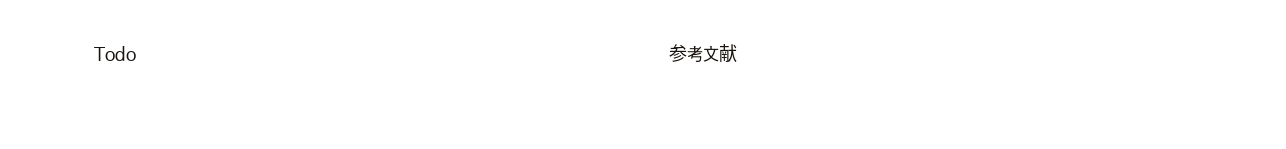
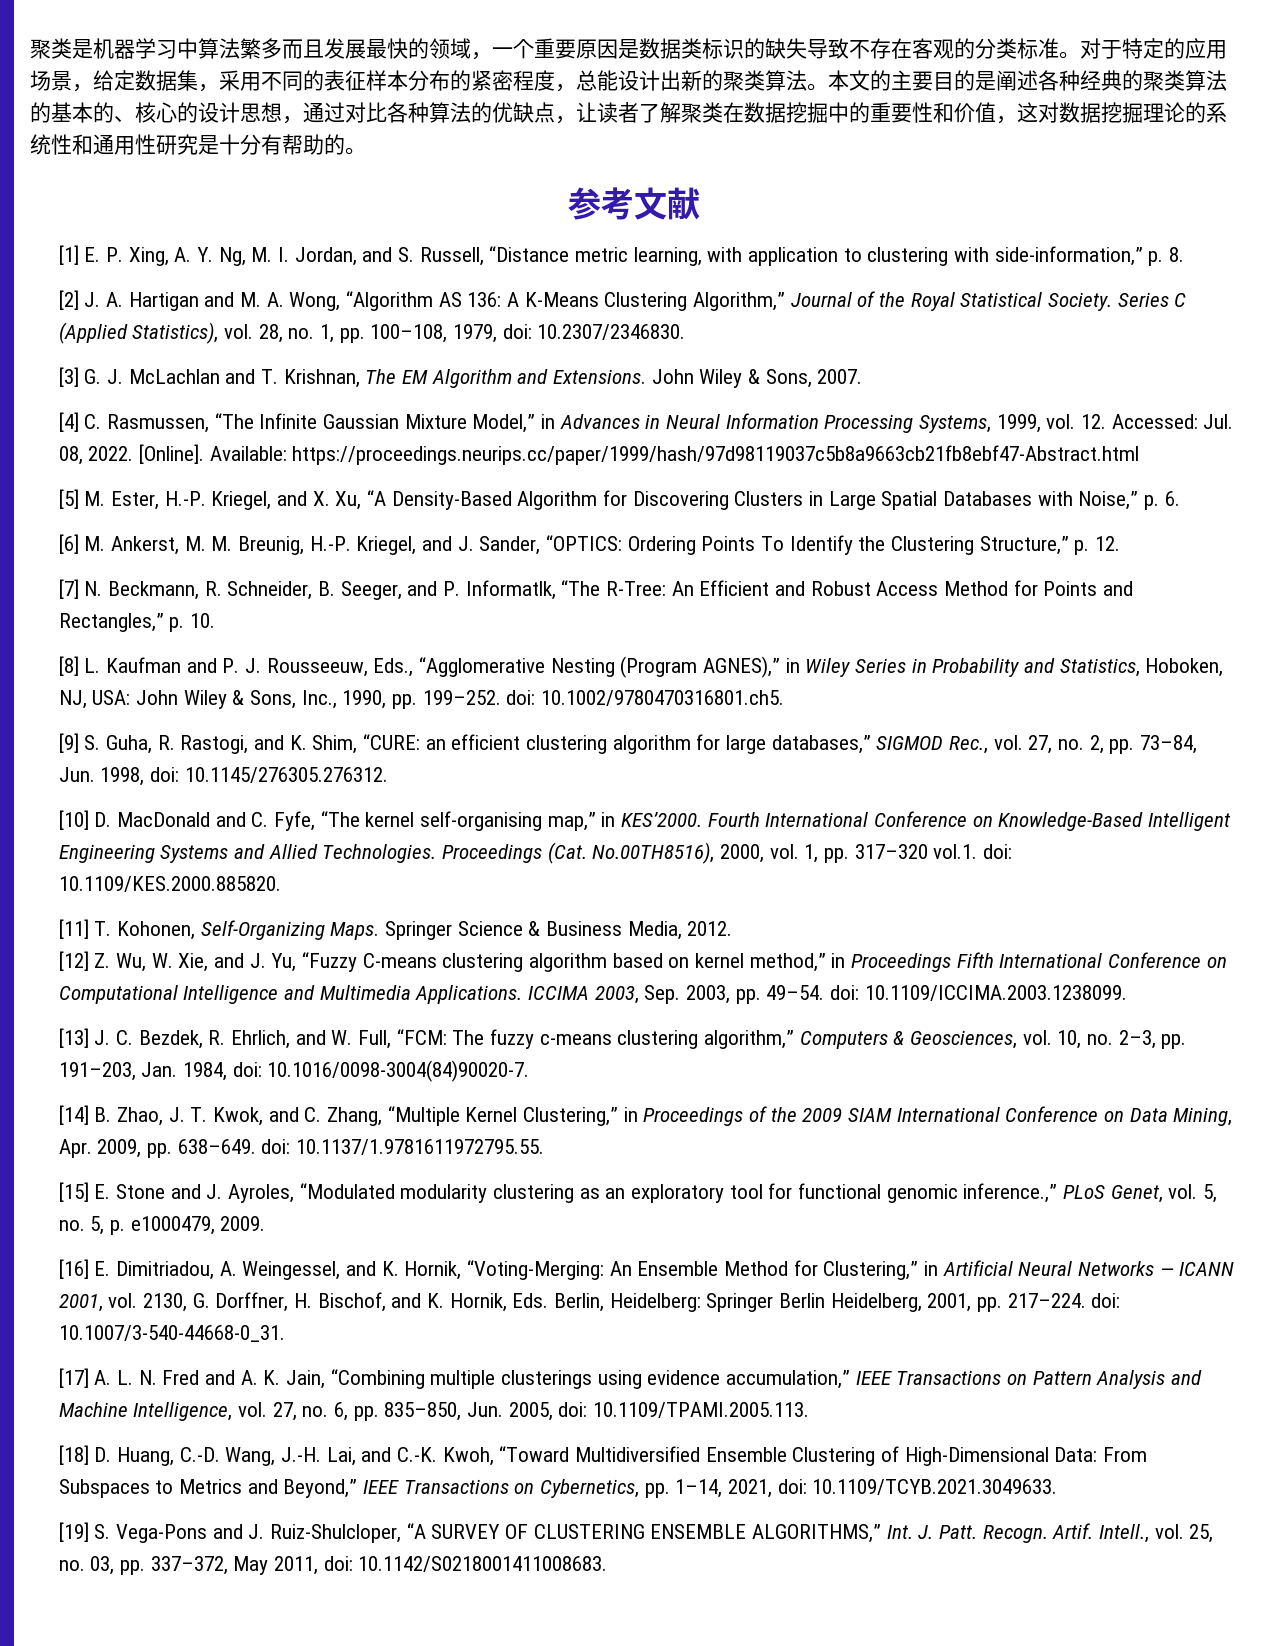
[94,46,136,61] [669,44,737,63] Todo // 参考文献 -> [30,38,1227,60] [30,70,1227,92] [30,102,1227,124] [30,134,366,155] [567,187,700,220] [58,245,1184,266] [58,290,1187,311] [58,322,686,344] [58,367,863,388] [58,412,1234,433] [58,444,1140,465] [58,489,1180,510] [58,534,1120,555] [58,579,1133,600] [58,613,215,632] [58,656,1224,678] [58,690,784,709] [58,733,1197,754] [58,767,388,786] [58,810,1231,831] [58,842,1012,864] [58,876,281,892] [58,919,733,940] [58,951,1227,972] [58,985,1127,1004] [58,1028,1187,1049] [58,1060,530,1082] [58,1105,1233,1126] [58,1139,544,1158] [58,1182,1217,1203] [58,1216,266,1235] [58,1259,1235,1280] [58,1292,1121,1312] [58,1325,285,1342] [58,1368,1202,1389] [58,1402,809,1421] [58,1445,1147,1466] [58,1479,1058,1498] [58,1522,1214,1543] [58,1556,608,1575] 聚类是机器学习中算法繁多而且发展最快的领域，一个重要原因是数据类标识的缺失导致不存在客观的分类标准。对于特定的应用场景，给定数据集，采用不同的表征样本分布的紧密程度，总能设计出新的聚类算法。本文的主要目的是阐述各种经典的聚类算法的基本的、核心的设计思想，通过对比各种算法的优缺点，让读者了解聚类在数据挖掘中的重要性和价值，这对数据挖掘理论的系统性和通用性研究是十分有帮助的。 // 参考文献 // [1] E. P. Xing, A. Y. Ng, M. I. Jordan, and S. Russell, “Distance metric learning, with application to clustering with side-information,” p. 8. // [2] J. A. Hartigan and M. A. Wong, “Algorithm AS 136: A K-Means Clustering Algorithm,” Journal of the Royal Statistical Society. Series C (Applied Statistics), vol. 28, no. 1, pp. 100–108, 1979, doi: 10.2307/2346830. // [3] G. J. McLachlan and T. Krishnan, The EM Algorithm and Extensions. John Wiley & Sons, 2007. // [4] C. Rasmussen, “The Infinite Gaussian Mixture Model,” in Advances in Neural Information Processing Systems, 1999, vol. 12. Accessed: Jul. 08, 2022. [Online]. Available: https://proceedings.neurips.cc/paper/1999/hash/97d98119037c5b8a9663cb21fb8ebf47-Abstract.html // [5] M. Ester, H.-P. Kriegel, and X. Xu, “A Density-Based Algorithm for Discovering Clusters in Large Spatial Databases with Noise,” p. 6. // [6] M. Ankerst, M. M. Breunig, H.-P. Kriegel, and J. Sander, “OPTICS: Ordering Points To Identify the Clustering Structure,” p. 12. // [7] N. Beckmann, R. Schneider, B. Seeger, and P. Informatlk, “The R-Tree: An Efficient and Robust Access Method for Points and Rectangles,” p. 10. // [8] L. Kaufman and P. J. Rousseeuw, Eds., “Agglomerative Nesting (Program AGNES),” in Wiley Series in Probability and Statistics, Hoboken, NJ, USA: John Wiley & Sons, Inc., 1990, pp. 199–252. doi: 10.1002/9780470316801.ch5. // [9] S. Guha, R. Rastogi, and K. Shim, “CURE: an efficient clustering algorithm for large databases,” SIGMOD Rec., vol. 27, no. 2, pp. 73–84, Jun. 1998, doi: 10.1145/276305.276312. // [10] D. MacDonald and C. Fyfe, “The kernel self-organising map,” in KES’2000. Fourth International Conference on Knowledge-Based Intelligent Engineering Systems and Allied Technologies. Proceedings (Cat. No.00TH8516), 2000, vol. 1, pp. 317–320 vol.1. doi: 10.1109/KES.2000.885820. // [11] T. Kohonen, Self-Organizing Maps. Springer Science & Business Media, 2012. // [12] Z. Wu, W. Xie, and J. Yu, “Fuzzy C-means clustering algorithm based on kernel method,” in Proceedings Fifth International Conference on Computational Intelligence and Multimedia Applications. ICCIMA 2003, Sep. 2003, pp. 49–54. doi: 10.1109/ICCIMA.2003.1238099. // [13] J. C. Bezdek, R. Ehrlich, and W. Full, “FCM: The fuzzy c-means clustering algorithm,” Computers & Geosciences, vol. 10, no. 2–3, pp. 191–203, Jan. 1984, doi: 10.1016/0098-3004(84)90020-7. // [14] B. Zhao, J. T. Kwok, and C. Zhang, “Multiple Kernel Clustering,” in Proceedings of the 2009 SIAM International Conference on Data Mining, Apr. 2009, pp. 638–649. doi: 10.1137/1.9781611972795.55. // [15] E. Stone and J. Ayroles, “Modulated modularity clustering as an exploratory tool for functional genomic inference.,” PLoS Genet, vol. 5, no. 5, p. e1000479, 2009. // [16] E. Dimitriadou, A. Weingessel, and K. Hornik, “Voting-Merging: An Ensemble Method for Clustering,” in Artificial Neural Networks — ICANN 2001, vol. 2130, G. Dorffner, H. Bischof, and K. Hornik, Eds. Berlin, Heidelberg: Springer Berlin Heidelberg, 2001, pp. 217–224. doi: 10.1007/3-540-44668-0_31. // [17] A. L. N. Fred and A. K. Jain, “Combining multiple clusterings using evidence accumulation,” IEEE Transactions on Pattern Analysis and Machine Intelligence, vol. 27, no. 6, pp. 835–850, Jun. 2005, doi: 10.1109/TPAMI.2005.113. // [18] D. Huang, C.-D. Wang, J.-H. Lai, and C.-K. Kwoh, “Toward Multidiversified Ensemble Clustering of High-Dimensional Data: From Subspaces to Metrics and Beyond,” IEEE Transactions on Cybernetics, pp. 1–14, 2021, doi: 10.1109/TCYB.2021.3049633. // [19] S. Vega-Pons and J. Ruiz-Shulcloper, “A SURVEY OF CLUSTERING ENSEMBLE ALGORITHMS,” Int. J. Patt. Recogn. Artif. Intell., vol. 25, no. 03, pp. 337–372, May 2011, doi: 10.1142/S0218001411008683.

